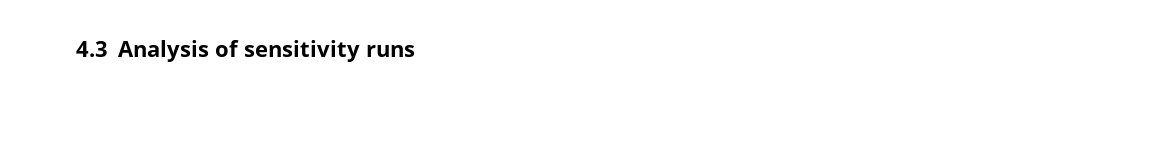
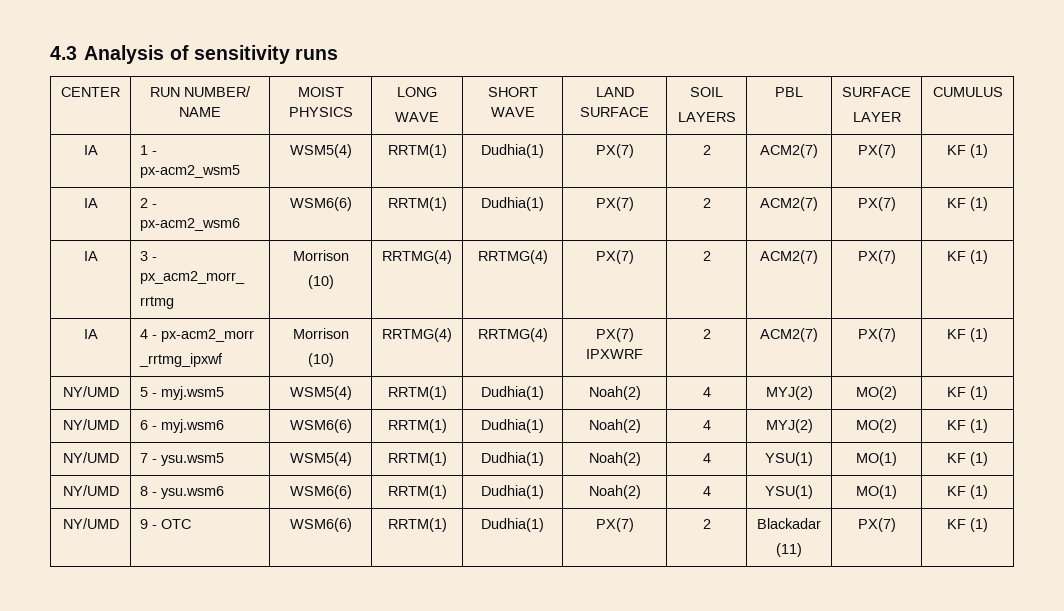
(416, 51) none -> [61,87,120,97] [150,86,251,97] [179,107,221,117] [297,87,344,97] [288,107,353,117] [397,87,437,97] [395,112,439,122] [487,87,538,97] [490,107,535,117] [595,87,634,97] [580,107,649,117] [690,87,723,97] [677,112,736,122] [775,87,803,97] [842,87,911,97] [852,112,901,122] [932,87,1003,97] [83,145,98,155] [140,145,158,155] [140,165,241,178] [289,144,352,158] [387,144,447,158] [481,144,544,158] [595,144,634,158] [702,145,711,155] [760,144,818,158] [857,144,896,158] [947,144,988,158] [83,198,98,208] [140,198,158,208] [140,218,241,231] [289,197,352,211] [387,197,447,211] [481,197,544,211] [595,197,634,211] [702,198,711,208] [760,197,818,211] [857,197,896,211] [947,197,988,211] [83,251,98,261] [140,251,158,261] [140,271,246,284] [140,296,175,309] [292,250,349,261] [307,275,334,289] [382,250,452,264] [477,250,548,264] [595,250,634,264] [702,251,711,261] [760,250,818,264] [857,250,896,264] [947,250,988,264] [83,329,98,339] [140,329,255,342] [139,353,224,367] [292,328,349,339] [307,353,334,367] [382,328,452,342] [477,328,548,342] [595,328,634,342] [586,349,643,359] [702,329,711,339] [760,328,818,342] [857,328,896,342] [947,328,988,342] [62,386,119,397] [140,386,225,400] [289,386,352,400] [387,386,447,400] [481,386,544,400] [588,386,641,400] [702,387,711,397] [765,386,813,400] [856,386,897,400] [947,386,988,400] [62,419,119,430] [140,419,225,433] [289,419,352,433] [387,419,447,433] [481,419,544,433] [588,419,641,433] [702,420,711,430] [765,419,813,433] [856,419,897,433] [947,419,988,433] [62,452,119,463] [140,453,225,466] [289,452,352,466] [387,452,447,466] [481,452,544,466] [588,452,641,466] [702,453,711,463] [765,452,813,466] [856,452,897,466] [947,452,988,466] [62,485,119,496] [140,486,225,499] [289,485,352,499] [387,485,447,499] [481,485,544,499] [588,485,641,499] [702,486,711,496] [765,485,813,499] [856,485,897,499] [947,485,988,499] [62,518,119,529] [140,519,192,529] [289,518,352,532] [387,518,447,532] [481,518,544,532] [595,518,634,532] [702,519,711,529] [757,518,821,529] [776,543,802,557] [857,518,896,532] [947,518,988,532] // CENTER | RUN NUMBER/ NAME | MOIST PHYSICS | LONG // WAVE | SHORT WAVE | LAND SURFACE | SOIL // LAYERS | PBL | SURFACE // LAYER | CUMULUS // IA | 1 - px-acm2_wsm5 | WSM5(4) | RRTM(1) | Dudhia(1) | PX(7) | 2 | ACM2(7) | PX(7) | KF (1) // IA | 2 - px-acm2_wsm6 | WSM6(6) | RRTM(1) | Dudhia(1) | PX(7) | 2 | ACM2(7) | PX(7) | KF (1) // IA | 3 - px_acm2_morr_ // rrtmg | Morrison // (10) | RRTMG(4) | RRTMG(4) | PX(7) | 2 | ACM2(7) | PX(7) | KF (1) // IA | 4 - px-acm2_morr // _rrtmg_ipxwf | Morrison // (10) | RRTMG(4) | RRTMG(4) | PX(7) IPXWRF | 2 | ACM2(7) | PX(7) | KF (1) // NY/UMD | 5 - myj.wsm5 | WSM5(4) | RRTM(1) | Dudhia(1) | Noah(2) | 4 | MYJ(2) | MO(2) | KF (1) // NY/UMD | 6 - myj.wsm6 | WSM6(6) | RRTM(1) | Dudhia(1) | Noah(2) | 4 | MYJ(2) | MO(2) | KF (1) // NY/UMD | 7 - ysu.wsm5 | WSM5(4) | RRTM(1) | Dudhia(1) | Noah(2) | 4 | YSU(1) | MO(1) | KF (1) // NY/UMD | 8 - ysu.wsm6 | WSM6(6) | RRTM(1) | Dudhia(1) | Noah(2) | 4 | YSU(1) | MO(1) | KF (1) // NY/UMD | 9 - OTC | WSM6(6) | RRTM(1) | Dudhia(1) | PX(7) | 2 | Blackadar // (11) | PX(7) | KF (1)

